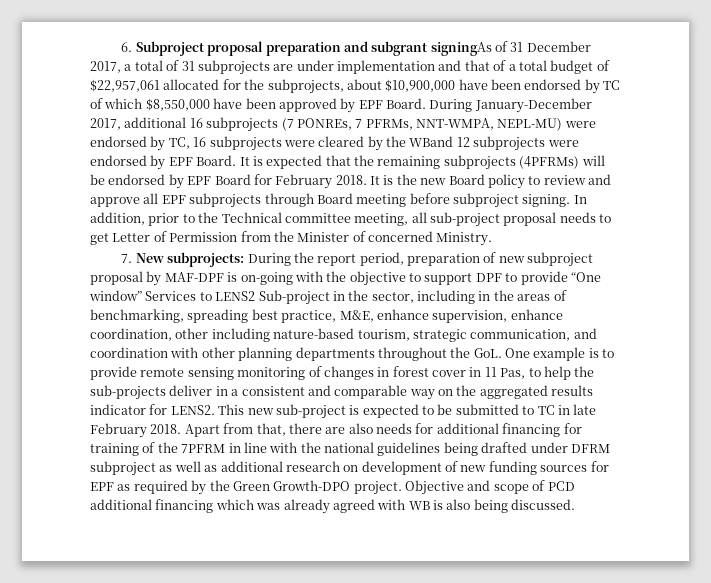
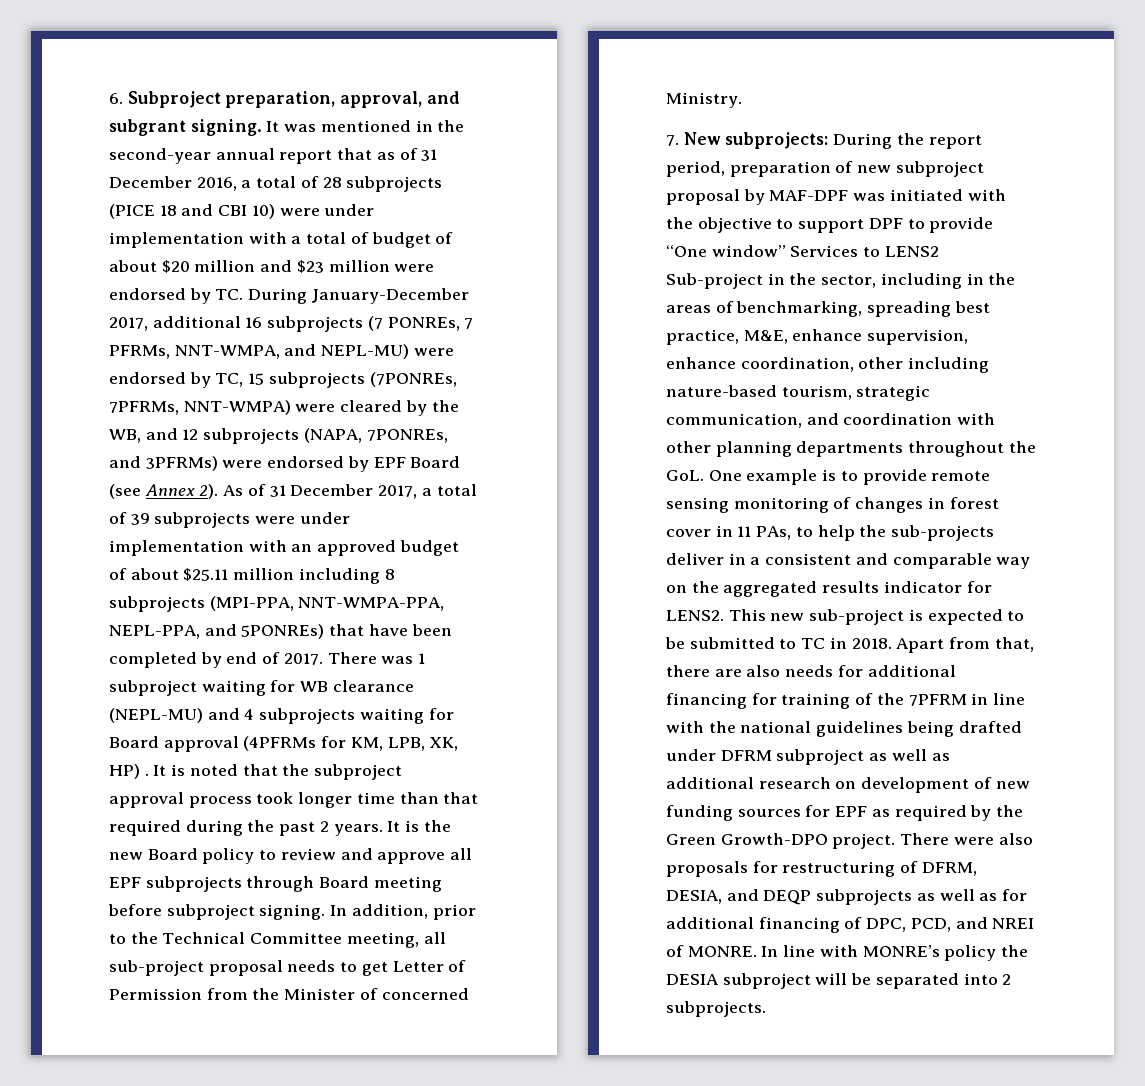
[207,41,591,56] [90,60,610,75] [90,79,621,94] [90,98,426,113] proposal preparation and subgrant signingAs of 31 December 2017, a total of 31 subprojects are under implementation and that of a total budget of $22,957,061 allocated for the subprojects, about $10,900,000 have been endorsed by TC of which $8,550,000 have been approved by EPF Board. -> [225,91,460,108] [109,119,465,136] [109,148,438,164] [109,176,443,192] [109,204,375,219] [109,232,454,248] [109,260,435,273] [109,288,244,304] preparation, approval, and subgrant signing. It was mentioned in the second-year annual report that as of 31 December 2016, a total of 28 subprojects (PICE 18 and CBI 10) were under implementation with a total of budget of about $20 million and $23 million were endorsed by TC.
(494, 124) none -> [284,344,317,356] and
[193,136,579,151] [90,155,323,170] 16 subprojects were cleared by the WBand 12 subprojects were endorsed by EPF Board. It is expected -> [248,372,457,388] [109,400,459,416] [109,428,448,444] [109,456,461,472] [109,484,477,499] [109,512,350,528] [109,540,459,556] [109,568,395,584] [109,596,445,612] [109,624,452,639] [109,652,426,668] [109,680,414,696] [109,708,454,724] [109,736,459,752] [109,764,238,779] 15 subprojects (7PONREs, 7PFRMs, NNT-WMPA) were cleared by the WB, and 12 subprojects (NAPA, 7PONREs, and 3PFRMs) were endorsed by EPF Board (see Annex 2). As of 31 December 2017, a total of 39 subprojects were under implementation with an approved budget of about $25.11 million including 8 subprojects (MPI-PPA, NNT-WMPA-PPA, NEPL-PPA, and 5PONREs) that have been completed by end of 2017. There was 1 subproject waiting for WB clearance (NEPL-MU) and 4 subprojects waiting for Board approval (4PFRMs for KM, LPB, XK, HP) . It is noted
[377,155,605,170] [90,174,367,189] remaining subprojects (4PFRMs) will be endorsed by EPF Board for February 2018. -> [314,764,403,780] [109,792,479,808] [109,820,383,836] subproject approval process took longer time than that required during the past 2 years.
[284,213,351,223] committee -> [250,932,343,944] Committee
[227,272,293,285] is on-going -> [853,189,963,201] was initiated
[500,368,526,379] Pas, -> [756,526,792,540] PAs,
[573,404,597,415] [90,423,147,438] late February -> (847, 643) none
[405,480,575,495] [90,499,576,514] Objective and scope of PCD additional financing which was already agreed with WB is also being discussed. -> [900,833,1033,845] [666,861,977,877] [666,889,1028,905] [666,917,1035,933] [666,945,1029,961] [666,973,1012,989] [666,1001,766,1017] There were also proposals for restructuring of DFRM, DESIA, and DEQP subprojects as well as for additional financing of DPC, PCD, and NREI of MONRE. In line with MONRE’s policy the DESIA subproject will be separated into 2 subprojects.

